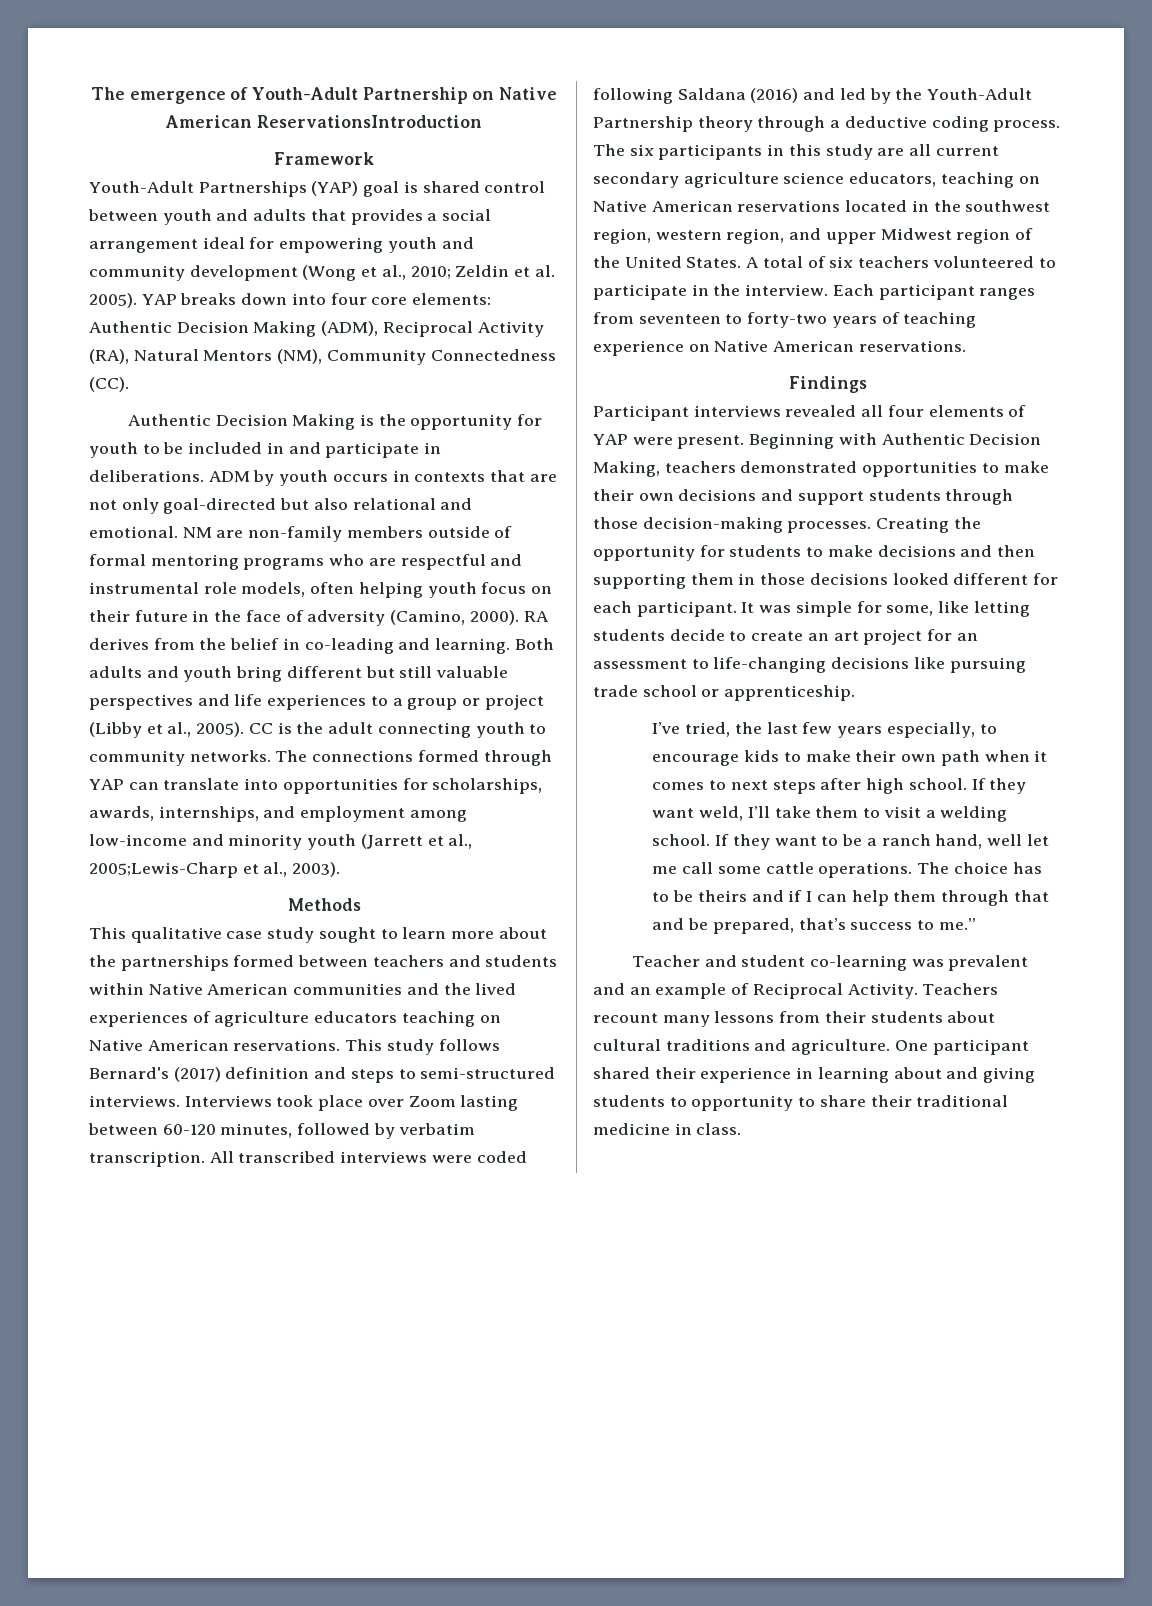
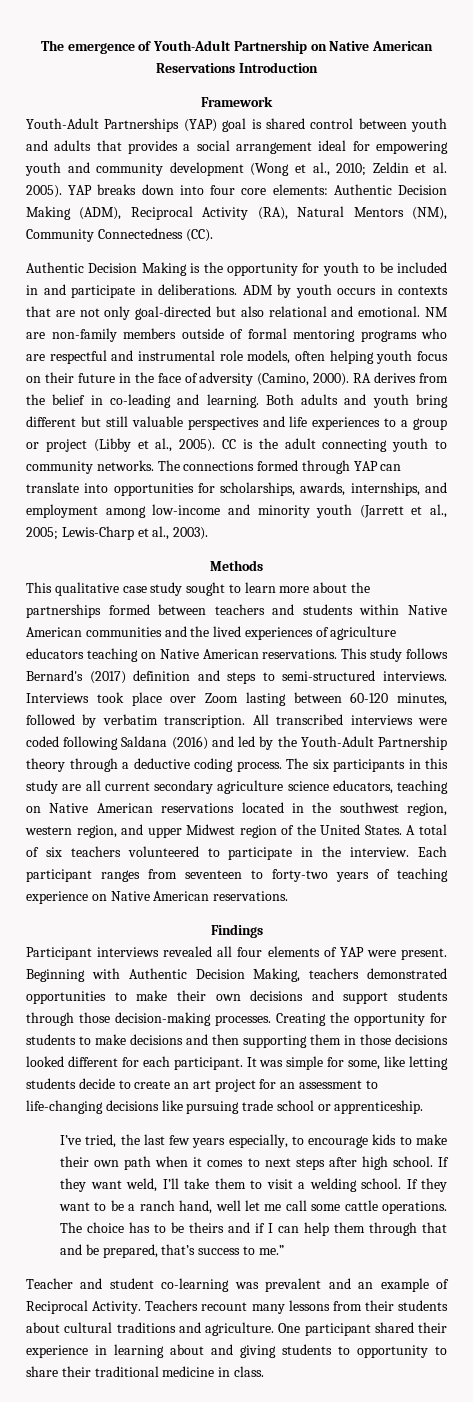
[256,115,482,128] ReservationsIntroduction -> [156,62,318,73] Reservations Introduction
[89,862,238,878] 2005;Lewis-Charp -> [26,526,134,540] 2005; Lewis-Charp

